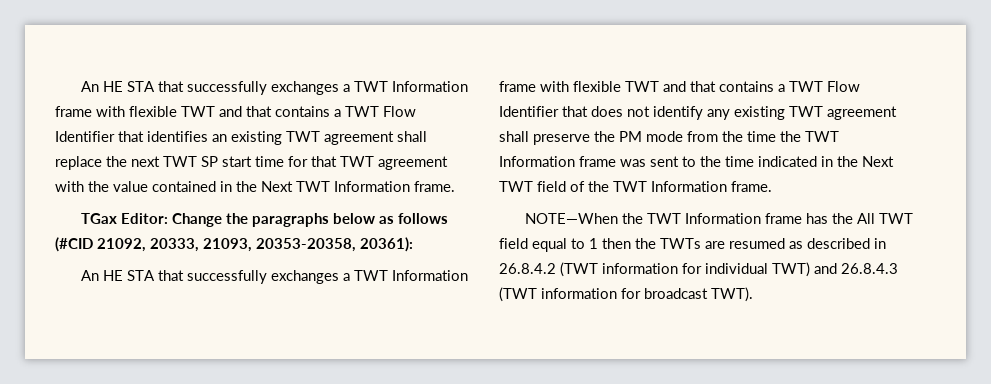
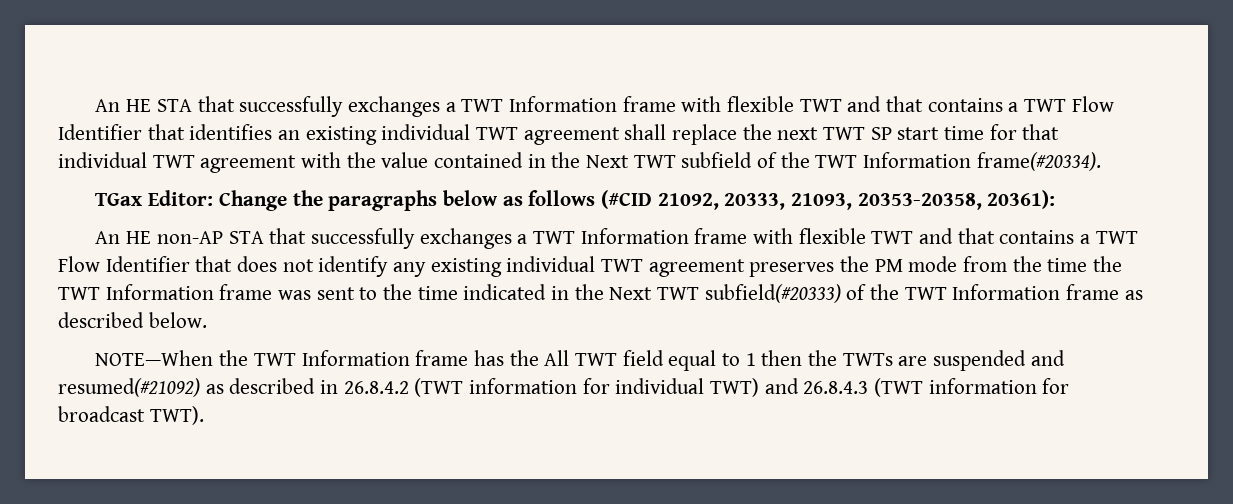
(282, 138) none -> [381,124,471,140] individual
(337, 161) none -> [58,152,147,168] individual
[334,181,455,192] Information frame. -> [681,152,1101,171] subfield of the TWT Information frame(#20334).
(124, 275) none -> [156,231,223,244] non-AP
[789,106,897,120] [499,131,590,145] TWT agreement shall preserve -> [506,256,835,277] individual TWT agreement preserves
[537,181,772,192] field of the TWT Information frame. -> [704,284,1143,303] [58,312,207,328] subfield(#20333) of the TWT Information frame as described below.
[729,238,785,249] resumed -> [932,350,1065,371] [58,378,200,397] suspended and resumed(#21092)

